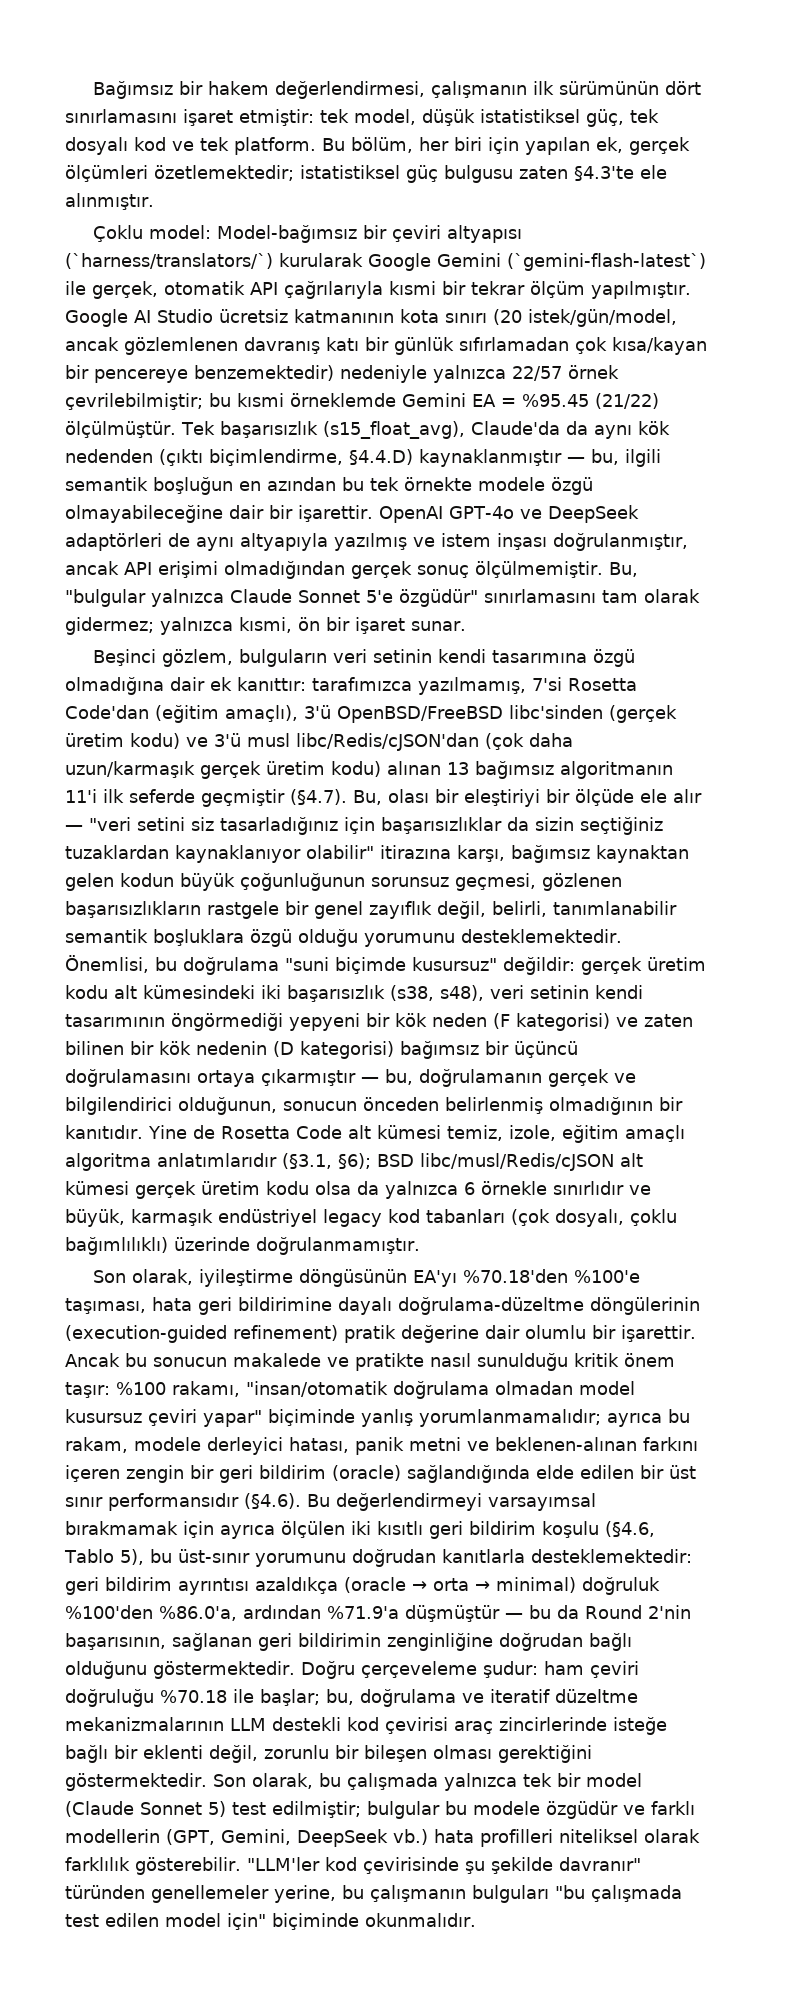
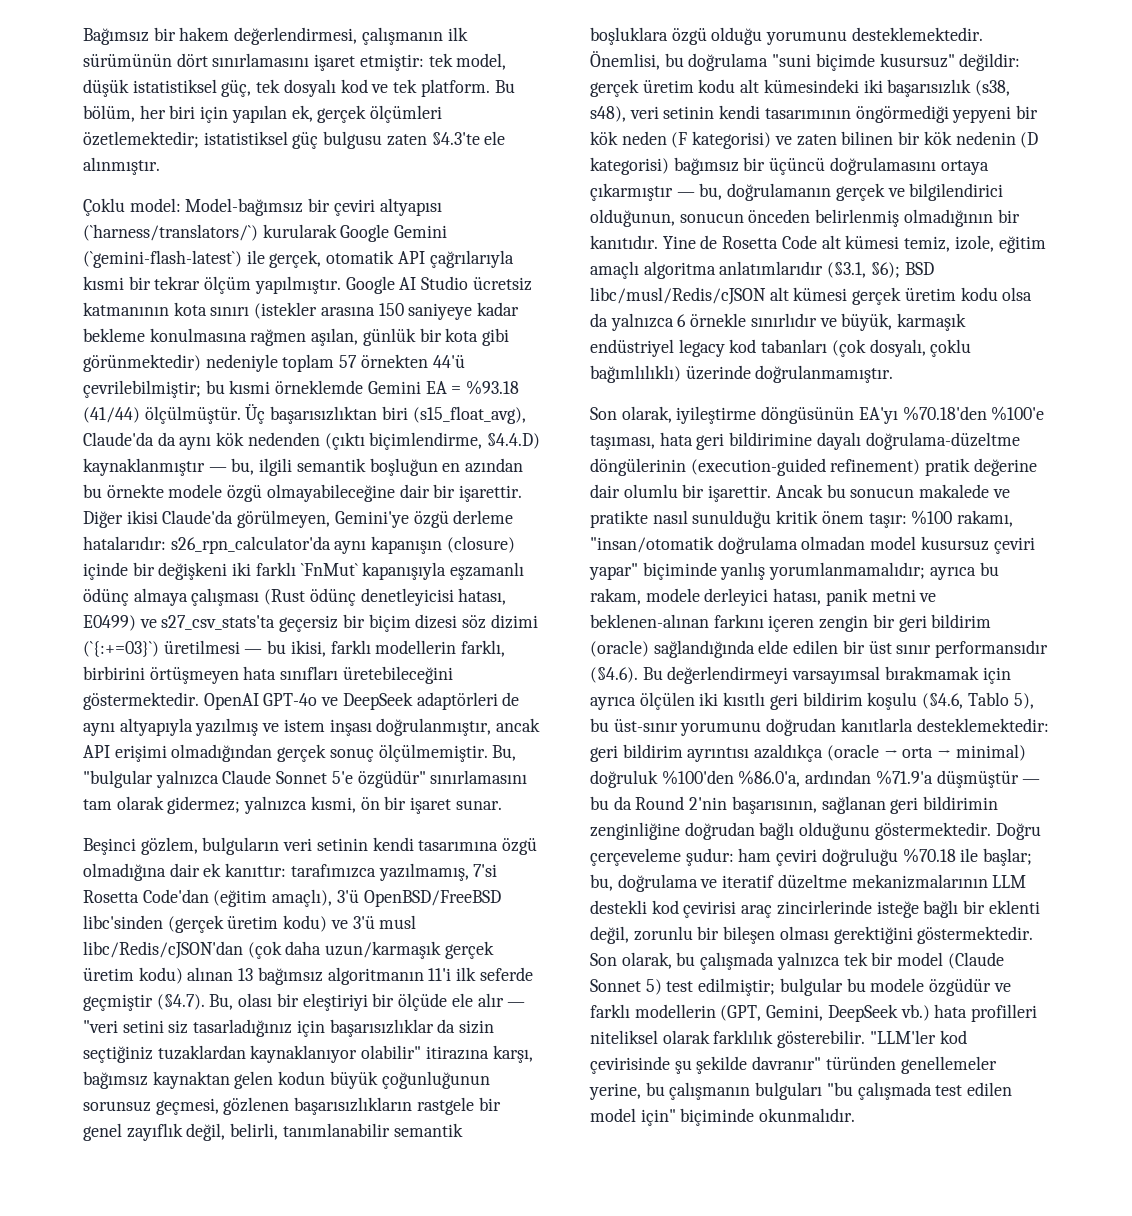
[493,309,677,327] [65,337,707,355] [65,365,619,383] (20 istek/gün/model, ancak gözlemlenen davranış katı bir günlük sıfırlamadan çok kısa/kayan bir pencereye benzemektedir) nedeniyle yalnızca 22/57 örnek -> [254,302,520,320] [83,328,510,346] [83,354,465,372] (istekler arasına 150 saniyeye kadar bekleme konulmasına rağmen aşılan, günlük bir kota gibi görünmektedir) nedeniyle toplam 57 örnekten 44'ü
[522,393,659,409] [65,421,318,438] %95.45 (21/22) ölçülmüştür. Tek başarısızlık -> [466,380,520,395] [83,404,408,424] %93.18 (41/44) ölçülmüştür. Üç başarısızlıktan biri
[370,477,399,491] tek -> (102, 491) none
(373, 513) none -> [83,510,514,528] [83,536,515,554] [83,562,525,580] [83,588,507,606] [83,614,538,632] [83,640,506,657] [83,666,453,684] [83,692,199,710] Diğer ikisi Claude'da görülmeyen, Gemini'ye özgü derleme hatalarıdır: s26_rpn_calculator'da aynı kapanışın (closure) içinde bir değişkeni iki farklı `FnMut` kapanışıyla eşzamanlı ödünç almaya çalışması (Rust ödünç denetleyicisi hatası, E0499) ve s27_csv_stats'ta geçersiz bir biçim dizesi söz dizimi (`{:+=03}`) üretilmesi — bu ikisi, farklı modellerin farklı, birbirini örtüşmeyen hata sınıfları üretebileceğini göstermektedir.

